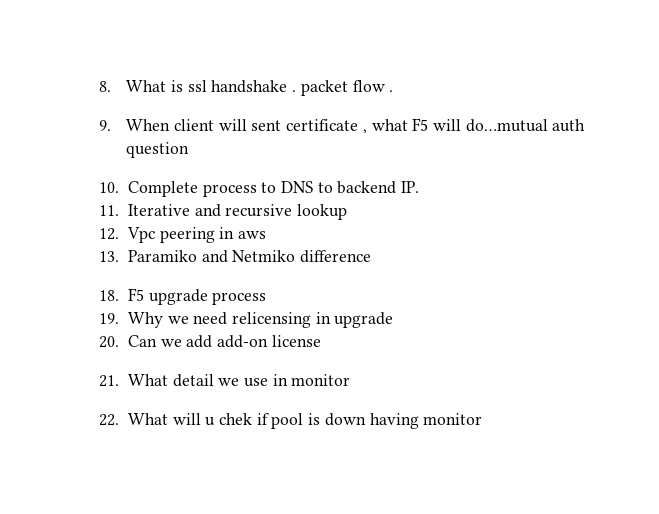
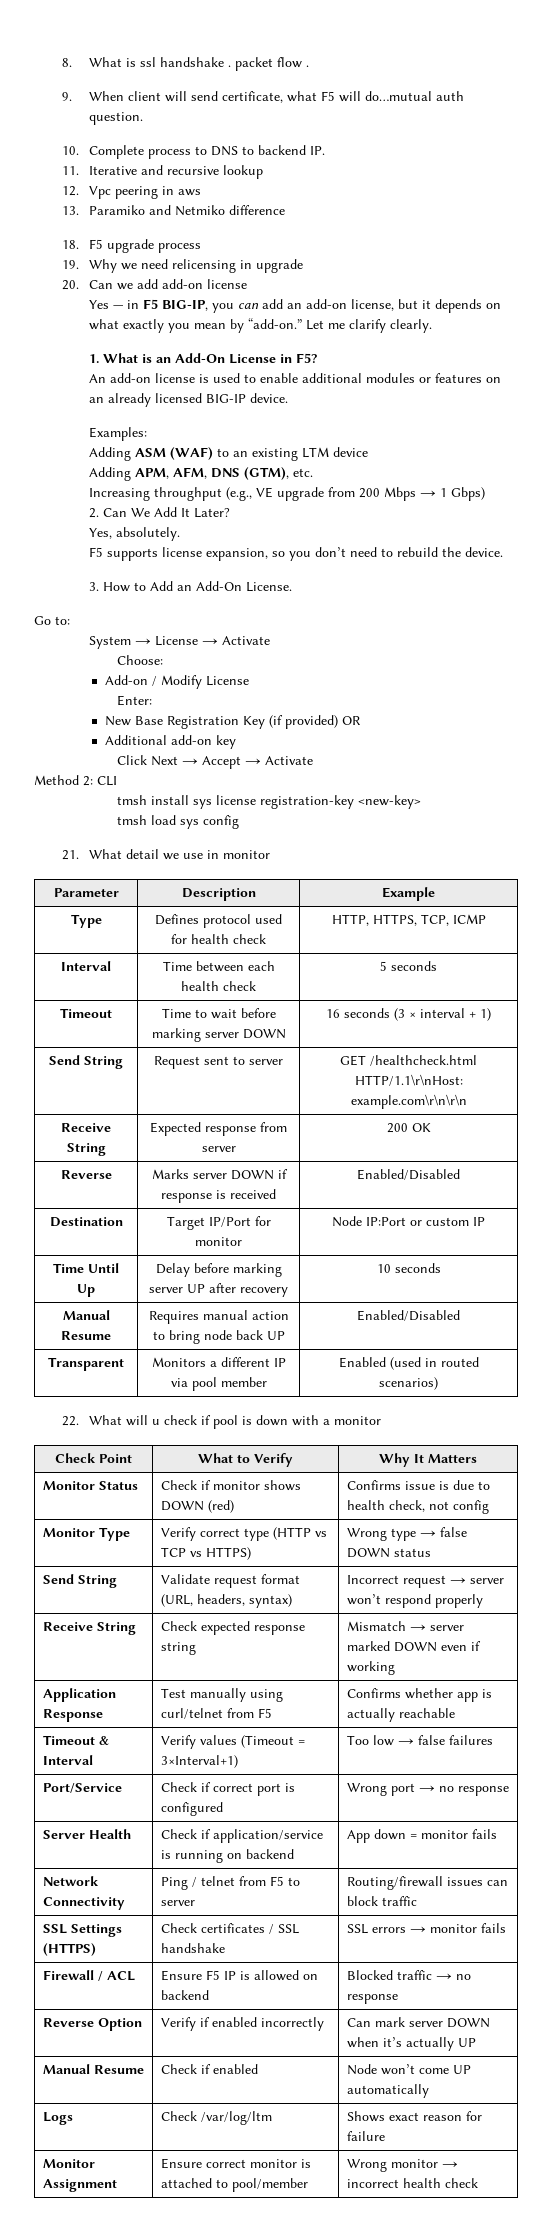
[251,119,367,134] sent certificate , -> [191,91,284,103] send certificate,
[126,142,190,158] question -> [89,112,144,125] question.
(321, 341) none -> [89,299,502,313] [89,318,433,333] [89,353,319,364] [89,373,502,383] [89,393,289,407] [89,427,148,441] [89,447,369,461] [89,467,314,481] [89,487,486,501] [89,507,231,518] [89,527,181,541] [89,547,504,561] [89,581,293,592] [34,616,70,625] [89,636,271,649] [117,655,164,665] [104,675,249,689] [117,695,153,706] [104,715,361,729] [104,735,236,749] [117,755,314,769] [34,775,117,786] [117,795,422,809] [117,815,240,829] // Yes — in F5 BIG-IP, you can add an add-on license, but it depends on what exactly you mean by “add-on.” Let me clarify clearly. // 1. What is an Add-On License in F5? // An add-on license is used to enable additional modules or features on an already licensed BIG-IP device. // Examples: // Adding ASM (WAF) to an existing LTM device // Adding APM, AFM, DNS (GTM), etc. // Increasing throughput (e.g., VE upgrade from 200 Mbps → 1 Gbps) // 2. Can We Add It Later? // Yes, absolutely. // F5 supports license expansion, so you don’t need to rebuild the device. // 3. How to Add an Add-On License. // Go to: // System → License → Activate // Choose: // Add-on / Modify License // Enter: // New Base Registration Key (if provided) OR // Additional add-on key // Click Next → Accept → Activate // Method 2: CLI // tmsh install sys license registration-key <new-key> // tmsh load sys config
(351, 380) none -> [53,888,119,897] [181,888,256,901] [382,887,435,901] [70,914,102,928] [155,914,282,928] [171,934,266,944] [331,914,486,926] [61,961,111,971] [162,961,275,972] [181,981,256,991] [380,961,437,971] [60,1008,112,1018] [161,1008,276,1019] [151,1028,286,1042] [326,1008,491,1021] [49,1055,123,1069] [154,1056,283,1069] [340,1055,477,1066] [354,1074,463,1086] [350,1094,467,1109] [61,1123,111,1132] [66,1143,106,1156] [150,1122,287,1136] [201,1146,236,1152] [386,1123,431,1133] [60,1170,112,1179] [151,1169,288,1180] [161,1189,276,1203] [357,1169,460,1180] [49,1217,123,1227] [166,1216,271,1230] [195,1237,242,1246] [332,1216,485,1227] [53,1263,119,1273] [77,1284,95,1297] [155,1263,282,1277] [149,1283,288,1297] [376,1263,441,1273] [62,1310,110,1320] [61,1331,111,1340] [148,1310,289,1324] [152,1330,285,1344] [357,1310,460,1321] [48,1357,124,1371] [151,1357,286,1367] [170,1377,267,1391] [338,1357,479,1370] [379,1377,438,1390] // Parameter | Description | Example // Type | Defines protocol used for health check | HTTP, HTTPS, TCP, ICMP // Interval | Time between each health check | 5 seconds // Timeout | Time to wait before marking server DOWN | 16 seconds (3 × interval + 1) // Send String | Request sent to server | GET /healthcheck.html HTTP/1.1\r\nHost: example.com\r\n\r\n // Receive String | Expected response from server | 200 OK // Reverse | Marks server DOWN if response is received | Enabled/Disabled // Destination | Target IP/Port for monitor | Node IP:Port or custom IP // Time Until Up | Delay before marking server UP after recovery | 10 seconds // Manual Resume | Requires manual action to bring node back UP | Enabled/Disabled // Transparent | Monitors a different IP via pool member | Enabled (used in routed scenarios)
[219,413,253,425] chek -> [164,1415,198,1425] check
[369,413,483,429] having monitor -> [292,1415,382,1426] [55,1453,132,1463] [198,1453,293,1467] [379,1453,477,1467] [42,1481,138,1490] [160,1480,301,1491] [160,1500,234,1513] [346,1480,490,1490] [346,1500,489,1514] [42,1527,130,1541] [160,1527,327,1541] [160,1547,251,1560] [346,1527,467,1541] [346,1548,431,1558] [42,1574,117,1588] [160,1574,300,1588] [160,1594,292,1608] [346,1575,504,1588] [346,1594,483,1608] [42,1622,136,1635] [160,1621,305,1635] [160,1642,196,1655] [346,1621,464,1631] [346,1641,481,1652] [346,1661,395,1675] [42,1688,116,1702] [42,1709,103,1722] [160,1688,283,1702] [160,1708,272,1719] [346,1688,492,1702] [346,1708,455,1722] [42,1735,109,1745] [42,1755,93,1765] [160,1735,305,1749] [160,1755,238,1768] [346,1735,493,1746] [42,1783,122,1793] [160,1782,295,1796] [160,1802,223,1816] [346,1783,509,1796] [42,1829,131,1839] [160,1829,323,1843] [160,1849,294,1863] [346,1829,497,1843] [42,1876,99,1886] [42,1897,125,1910] [160,1876,300,1890] [160,1900,195,1906] [346,1876,508,1890] [346,1896,417,1906] [42,1924,122,1937] [42,1943,96,1956] [160,1923,299,1934] [160,1943,225,1953] [346,1923,506,1934] [42,1970,135,1981] [160,1970,318,1981] [160,1990,209,2000] [346,1970,471,1980] [346,1994,398,2004] [42,2018,142,2031] [160,2017,324,2031] [346,2017,490,2028] [346,2037,476,2051] [42,2064,144,2074] [160,2064,258,2074] [346,2064,471,2075] [346,2084,429,2098] [42,2112,73,2125] [160,2111,272,2125] [346,2111,482,2122] [346,2131,385,2141] [42,2159,95,2168] [42,2179,117,2192] [160,2158,311,2169] [160,2178,308,2192] [346,2159,458,2172] [346,2178,478,2188] with a monitor // Check Point | What to Verify | Why It Matters // Monitor Status | Check if monitor shows DOWN (red) | Confirms issue is due to health check, not config // Monitor Type | Verify correct type (HTTP vs TCP vs HTTPS) | Wrong type → false DOWN status // Send String | Validate request format (URL, headers, syntax) | Incorrect request → server won’t respond properly // Receive String | Check expected response string | Mismatch → server marked DOWN even if working // Application Response | Test manually using curl/telnet from F5 | Confirms whether app is actually reachable // Timeout & Interval | Verify values (Timeout = 3×Interval+1) | Too low → false failures // Port/Service | Check if correct port is configured | Wrong port → no response // Server Health | Check if application/service is running on backend | App down = monitor fails // Network Connectivity | Ping / telnet from F5 to server | Routing/firewall issues can block traffic // SSL Settings (HTTPS) | Check certificates / SSL handshake | SSL errors → monitor fails // Firewall / ACL | Ensure F5 IP is allowed on backend | Blocked traffic → no response // Reverse Option | Verify if enabled incorrectly | Can mark server DOWN when it’s actually UP // Manual Resume | Check if enabled | Node won’t come UP automatically // Logs | Check /var/log/ltm | Shows exact reason for failure // Monitor Assignment | Ensure correct monitor is attached to pool/member | Wrong monitor → incorrect health check

